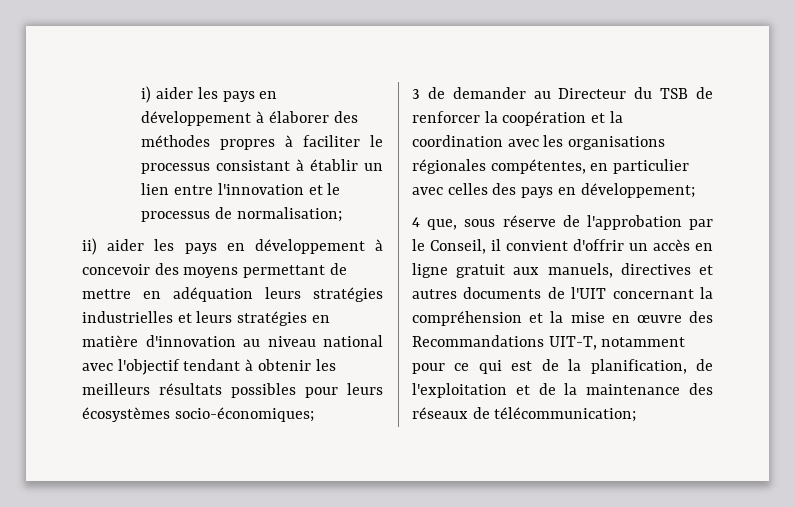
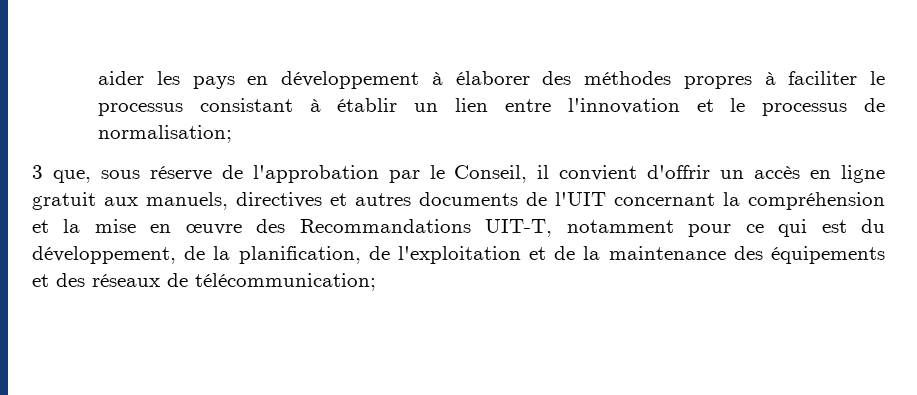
[141,86,152,103] i) -> (98, 78) none
[82,238,383,255] [82,263,347,278] [82,287,383,302] [82,311,330,326] [82,335,383,347] [82,359,336,375] [82,383,383,398] [82,407,314,422] [412,87,713,99] [412,111,623,126] [412,135,666,150] [412,159,690,174] [412,183,695,198] [412,217,420,227] ii) aider les pays en développement à concevoir des moyens permettant de mettre en adéquation leurs stratégies industrielles et leurs stratégies en matière d'innovation au niveau national avec l'objectif tendant à obtenir les meilleurs résultats possibles pour leurs écosystèmes socio-économiques; // 3 de demander au Directeur du TSB de renforcer la coopération et la coordination avec les organisations régionales compétentes, en particulier avec celles des pays en développement; // 4 -> [32,165,43,179] 3
(533, 366) none -> [861,219,885,233] [32,246,176,264] du développement,
(713, 389) none -> [770,246,885,264] [32,273,85,287] équipements et des

